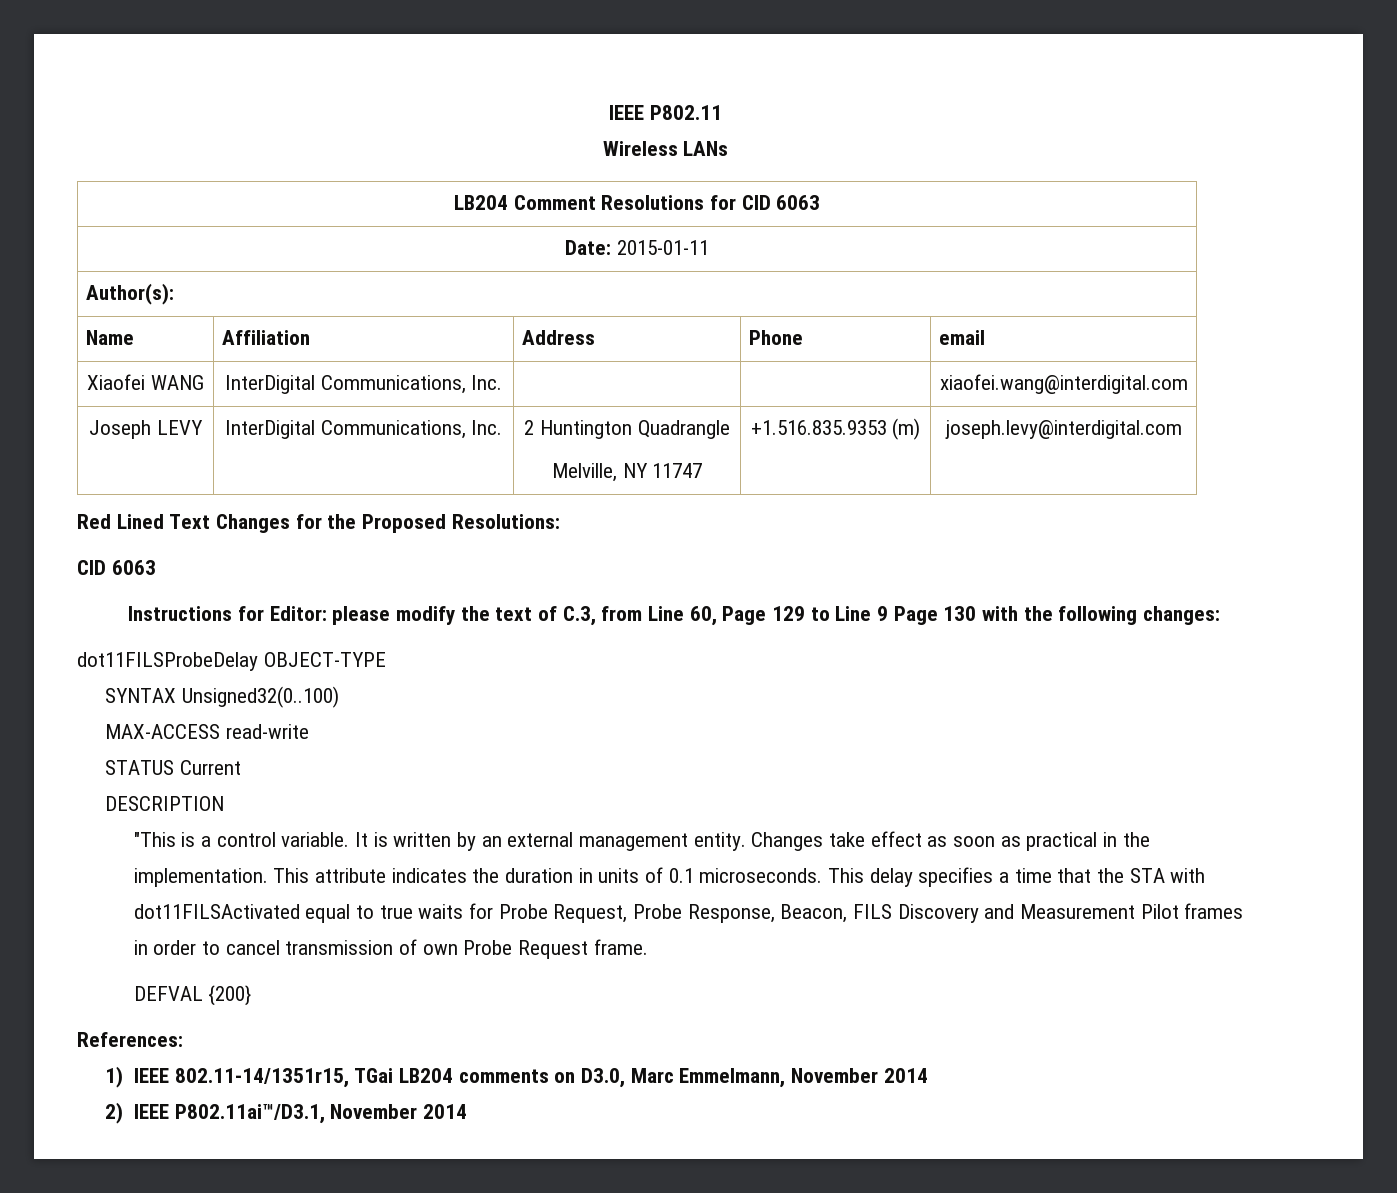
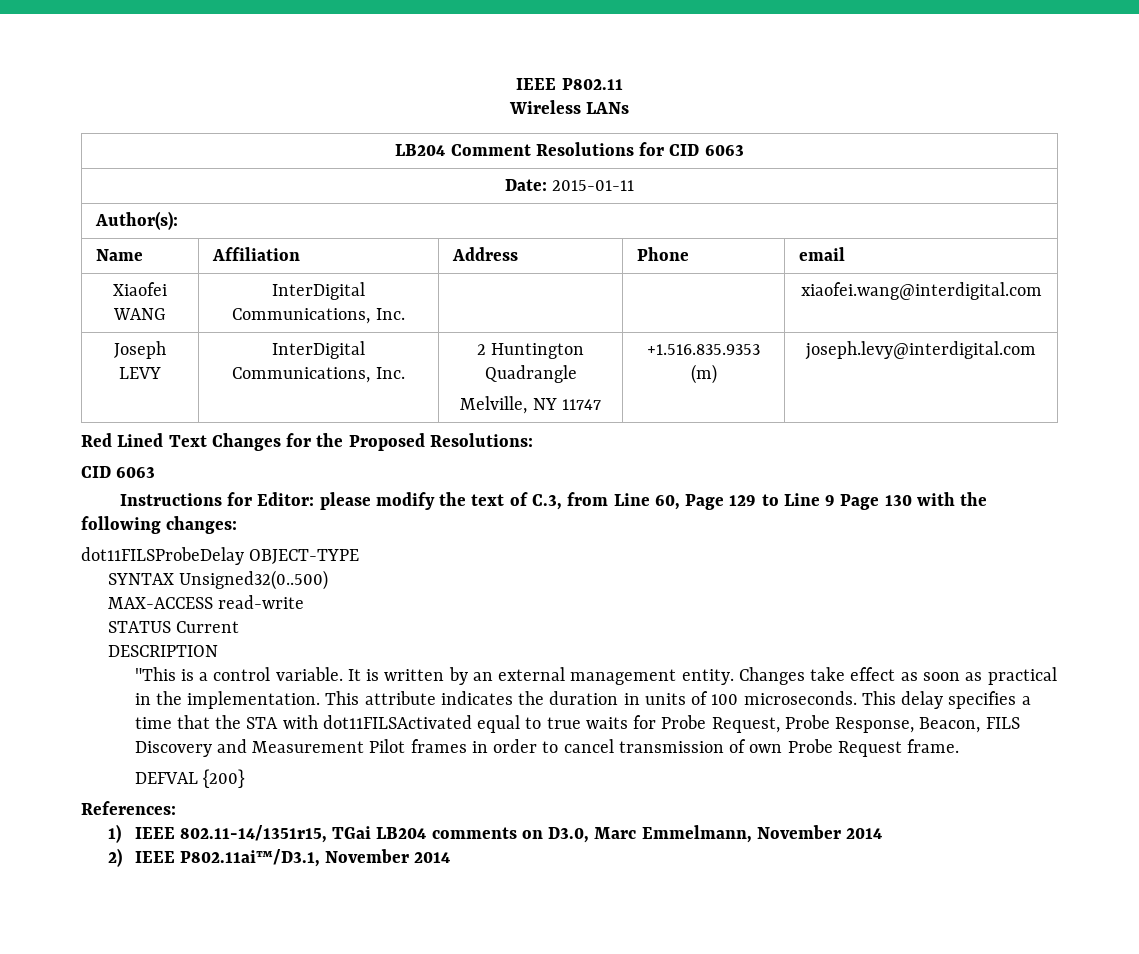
[182,686,340,708] Unsigned32(0..100) -> [179,570,329,590] Unsigned32(0..500)
[668,868,694,883] 0.1 -> [711,694,739,705] 100

